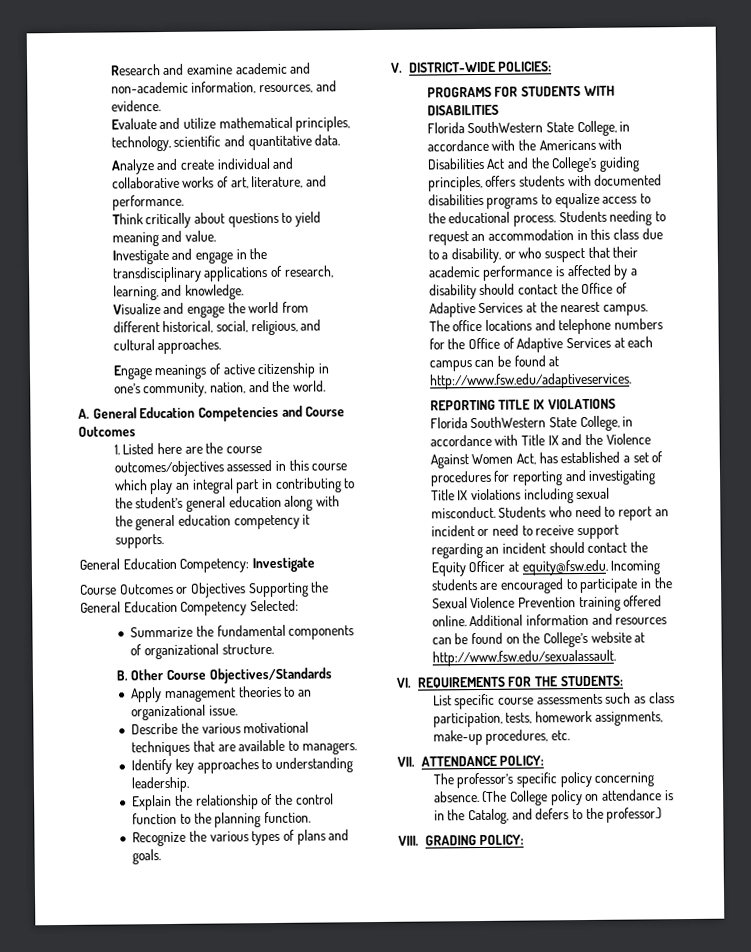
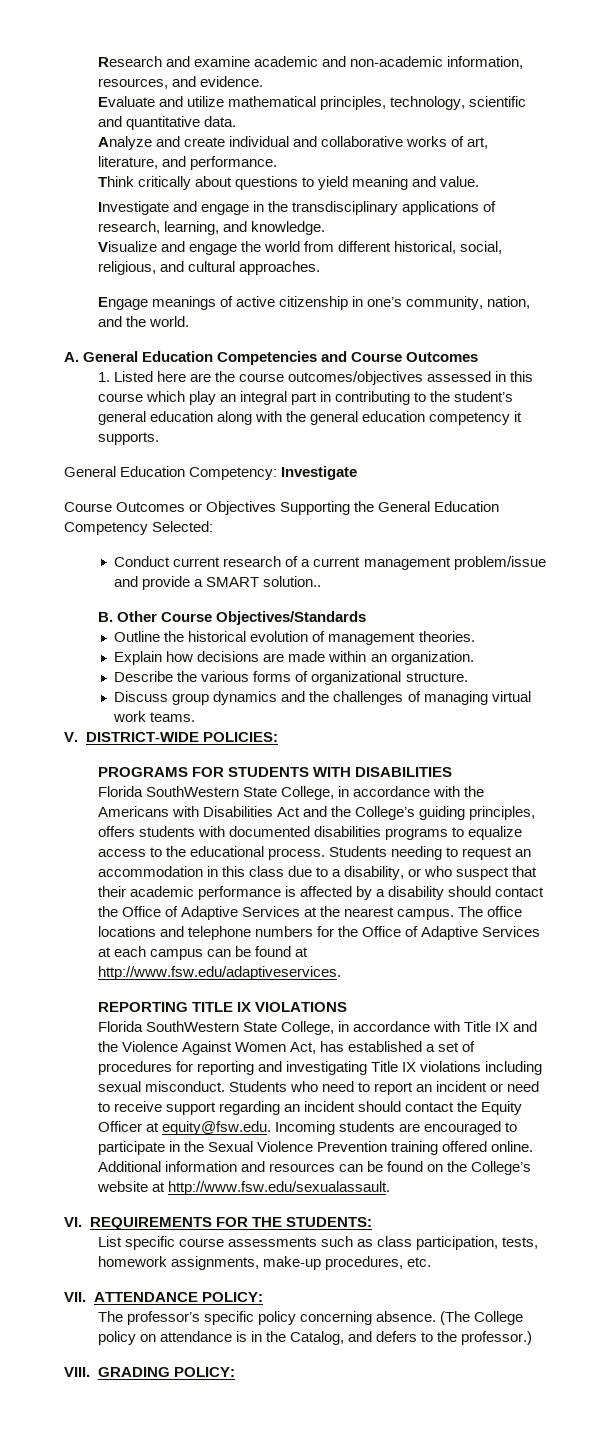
[130,624,355,640] [130,643,274,660] [115,667,332,684] [131,685,313,703] [131,704,239,721] [131,721,310,735] [131,739,357,757] [131,757,354,775] [131,776,191,793] [132,793,334,811] [132,811,312,828] [132,829,350,847] [132,849,162,865] Summarize the fundamental components of organizational structure. // B. Other Course Objectives/Standards // Apply management theories to an organizational issue. // Describe the various motivational techniques that are available to managers. // Identify key approaches to understanding leadership. // Explain the relationship of the control function to the planning function. // Recognize the various types of plans and goals. -> [114,556,546,570] [114,576,322,590] [97,611,366,625] [114,631,475,645] [114,651,474,665] [114,671,468,685] [114,691,531,705] [113,711,196,722] Conduct current research of a current management problem/issue and provide a SMART solution.. // B. Other Course Objectives/Standards // Outline the historical evolution of management theories. // Explain how decisions are made within an organization. // Describe the various forms of organizational structure. // Discuss group dynamics and the challenges of managing virtual work teams.

